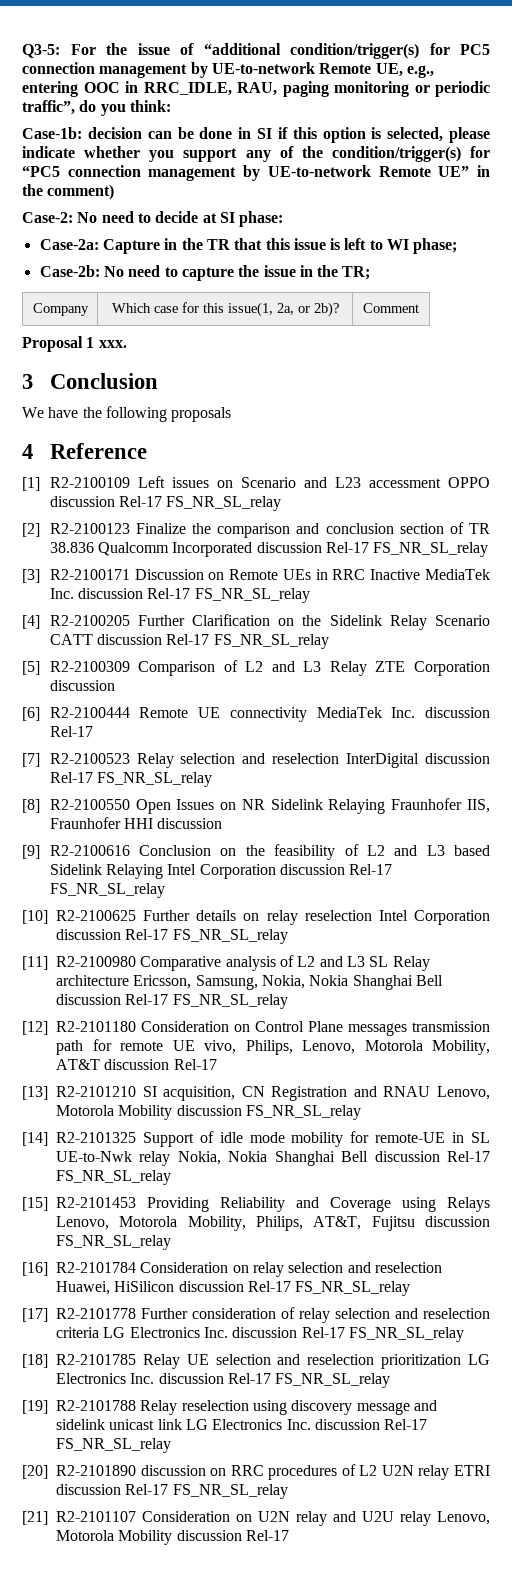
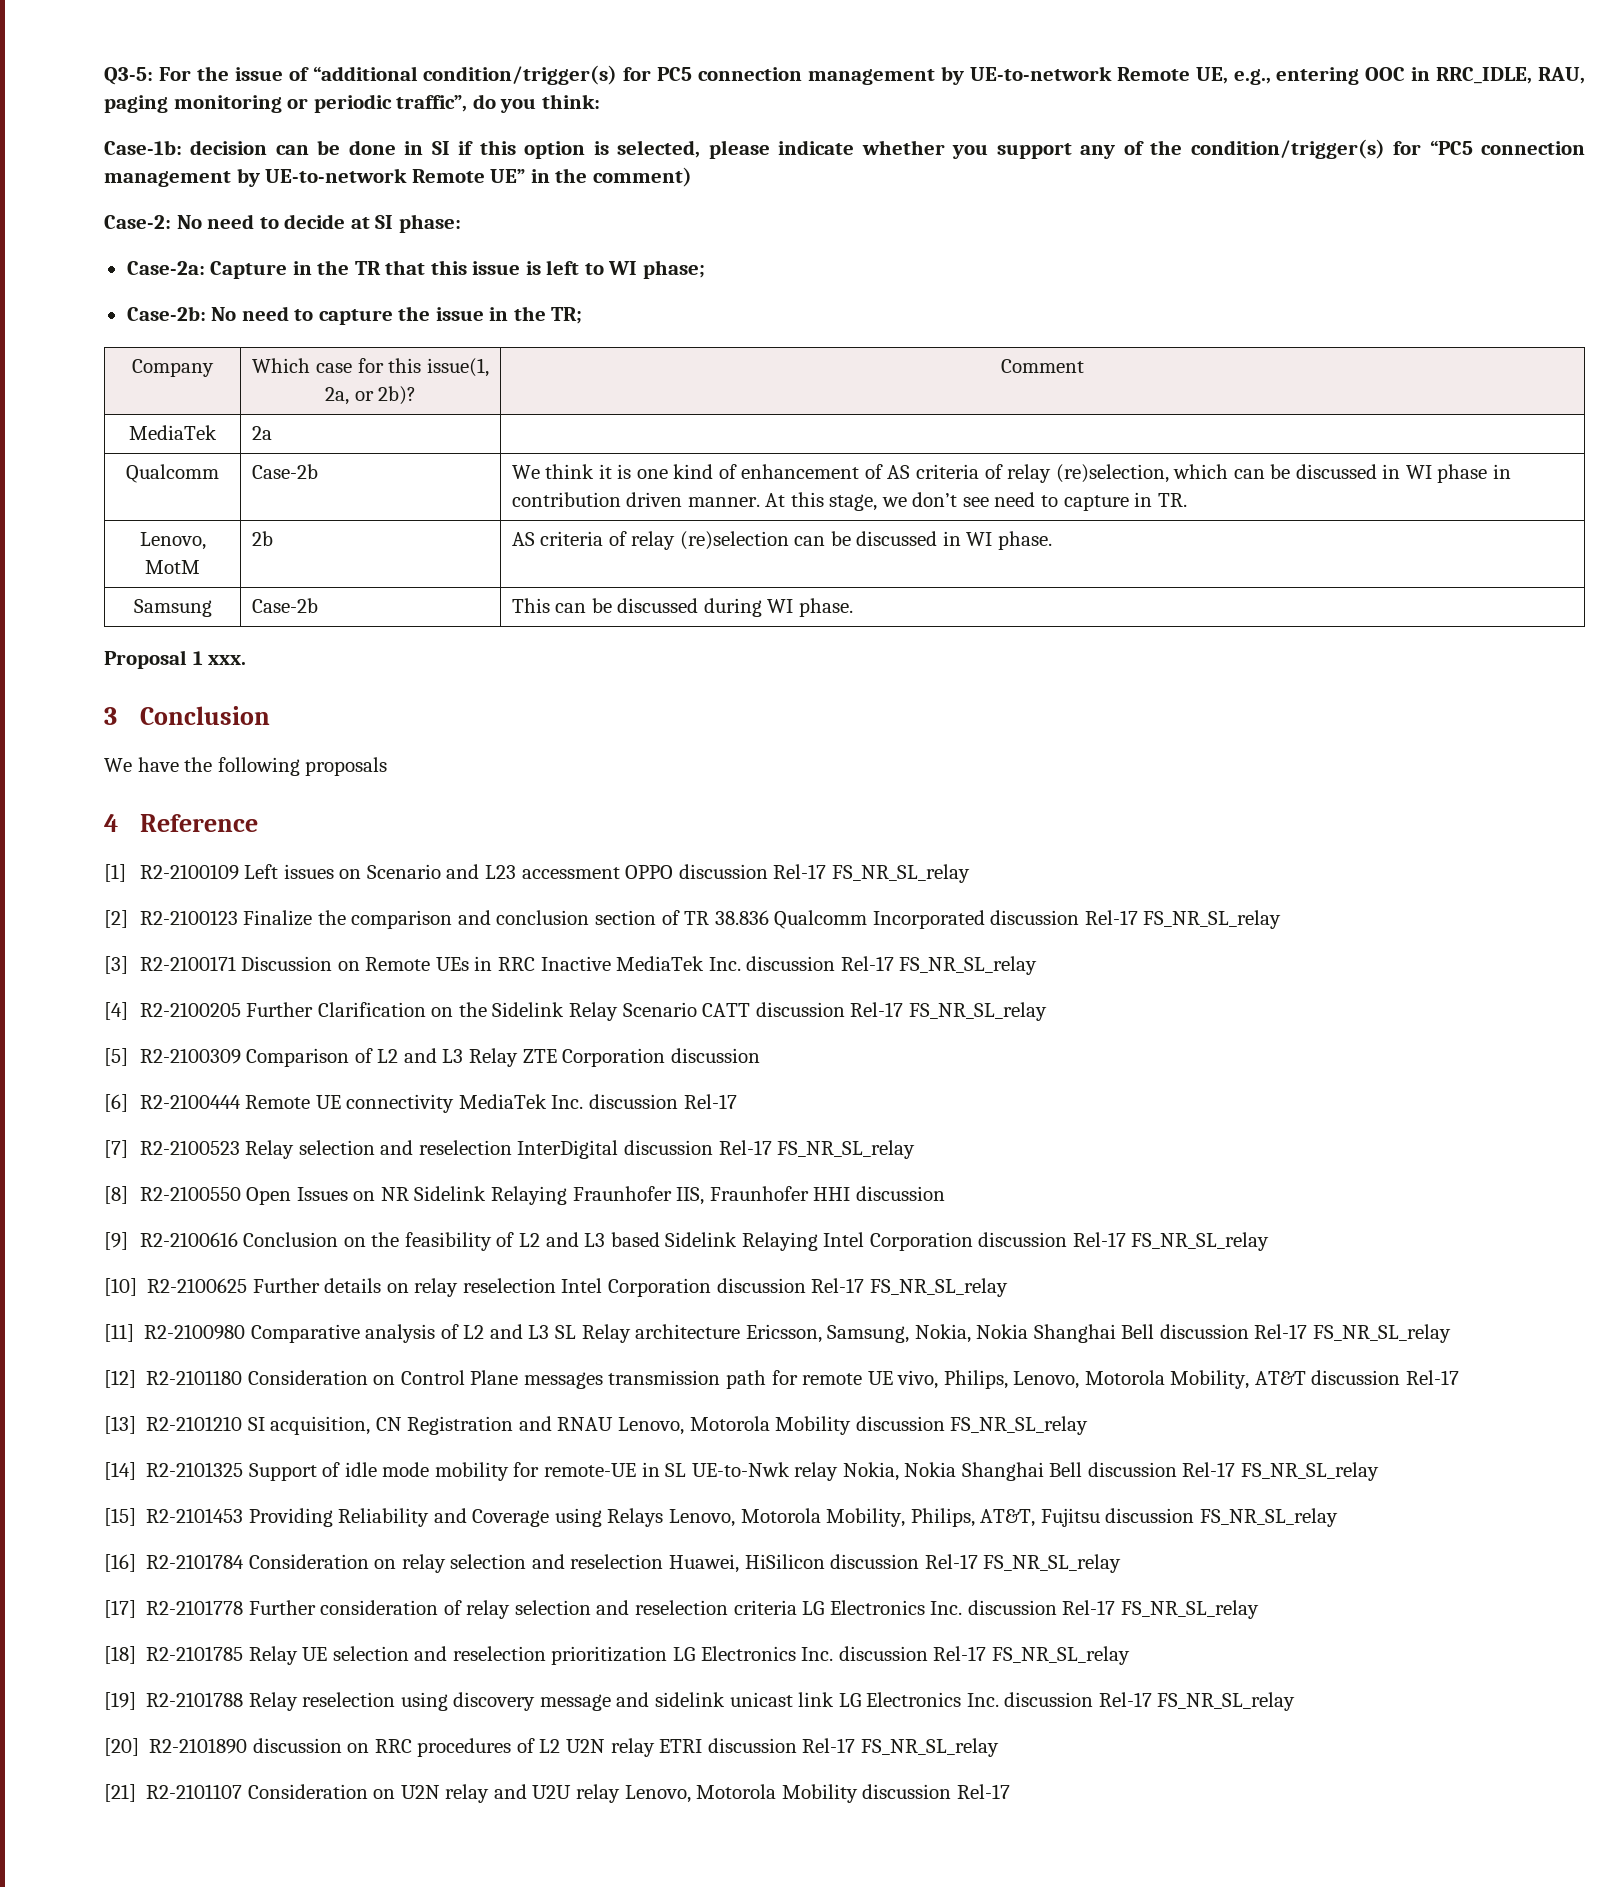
(419, 308) none -> [129,425,217,440] [251,426,272,440] [126,464,219,483] [251,464,318,479] [511,464,1511,483] [511,492,1187,511] [139,532,206,550] [145,560,200,574] [251,531,273,546] [511,531,1053,550] [133,599,212,617] [251,598,318,613] [511,598,853,617] // MediaTek | 2a | // Qualcomm | Case-2b | We think it is one kind of enhancement of AS criteria of relay (re)selection, which can be discussed in WI phase in contribution driven manner. At this stage, we don’t see need to capture in TR. // Lenovo, MotM | 2b | AS criteria of relay (re)selection can be discussed in WI phase. // Samsung | Case-2b | This can be discussed during WI phase.

